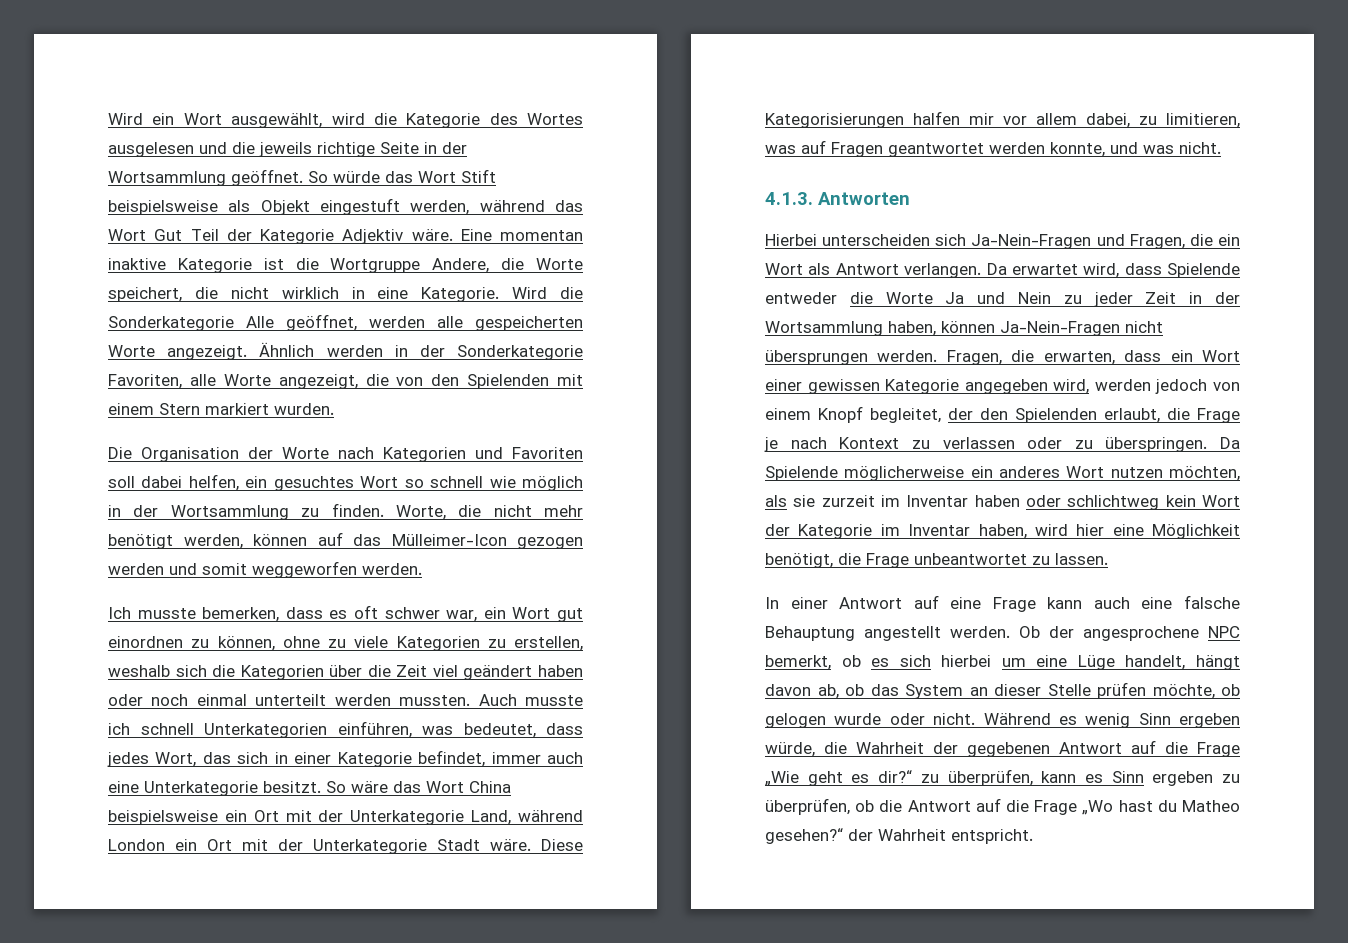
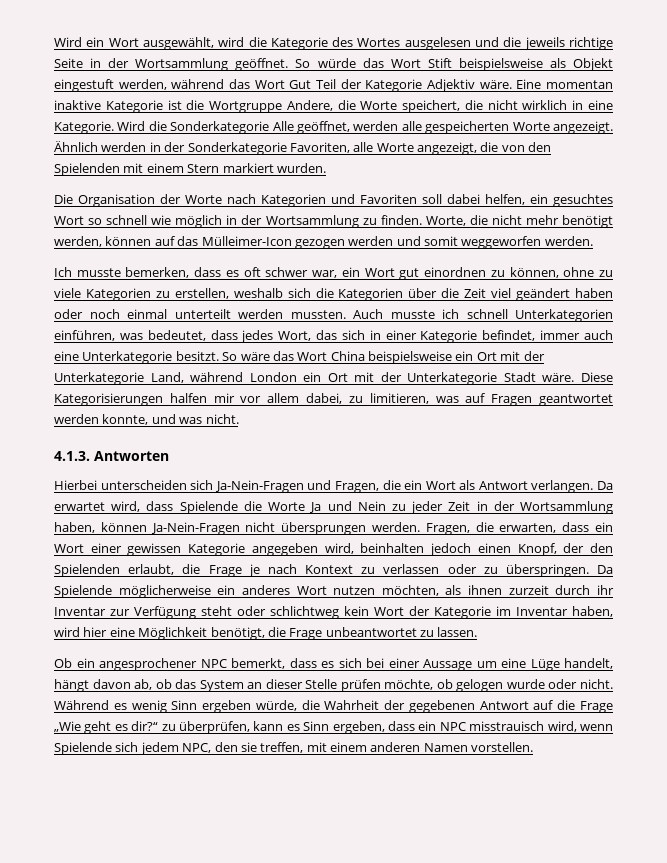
[765,292,837,304] entweder -> (238, 507) none
[1094,379,1240,394] [765,406,941,423] werden jedoch von einem Knopf begleitet, -> [360,543,557,556] beinhalten jedoch einen Knopf,
[793,495,1020,507] sie zurzeit im Inventar haben -> [468,585,614,595] [54,606,232,619] ihnen zurzeit durch ihr Inventar zur Verfügung steht
[765,595,1240,612] [765,626,1199,641] In einer Antwort auf eine Frage kann auch eine falsche Behauptung angestellt werden. Ob der angesprochene -> [54,658,197,671] Ob ein angesprochener
[841,655,861,667] ob -> [289,658,317,668] dass
[941,655,992,667] hierbei -> [366,658,472,671] bei einer Aussage
[1152,771,1240,786] [765,798,1240,815] [765,828,1033,844] ergeben zu überprüfen, ob die Antwort auf die Frage „Wo hast du Matheo gesehen?“ der Wahrheit entspricht. -> [332,721,613,734] [54,742,534,755] ergeben, dass ein NPC misstrauisch wird, wenn Spielende sich jedem NPC, den sie treffen, mit einem anderen Namen vorstellen.

